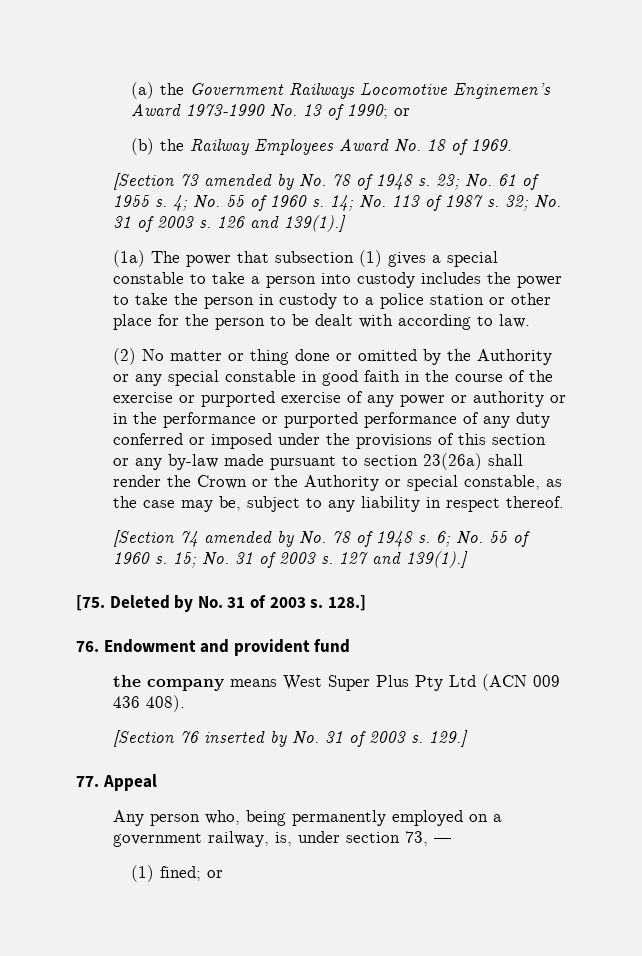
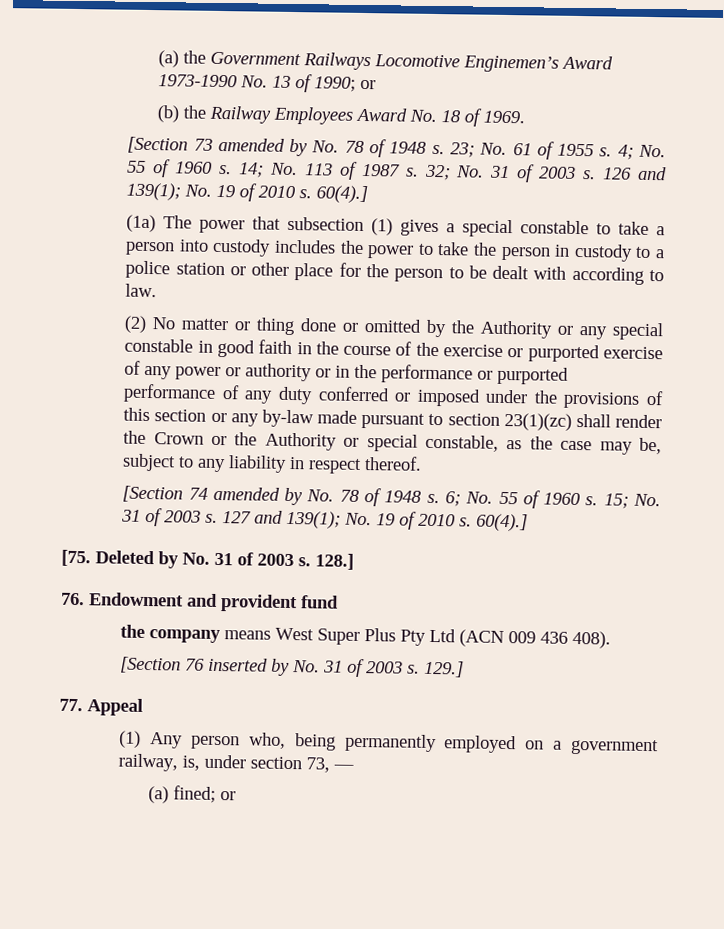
[283,215,346,232] 139(1).] -> [126,182,369,204] 139(1); No. 19 of 2010 s. 60(4).]
[422,453,482,470] 23(26a) -> [503,412,572,431] 23(1)(zc)
[405,551,468,568] 139(1).] -> [286,510,529,532] 139(1); No. 19 of 2010 s. 60(4).]
(157, 782) none -> [119,730,142,748] (1)
[131,865,155,882] (1) -> [148,786,170,804] (a)

